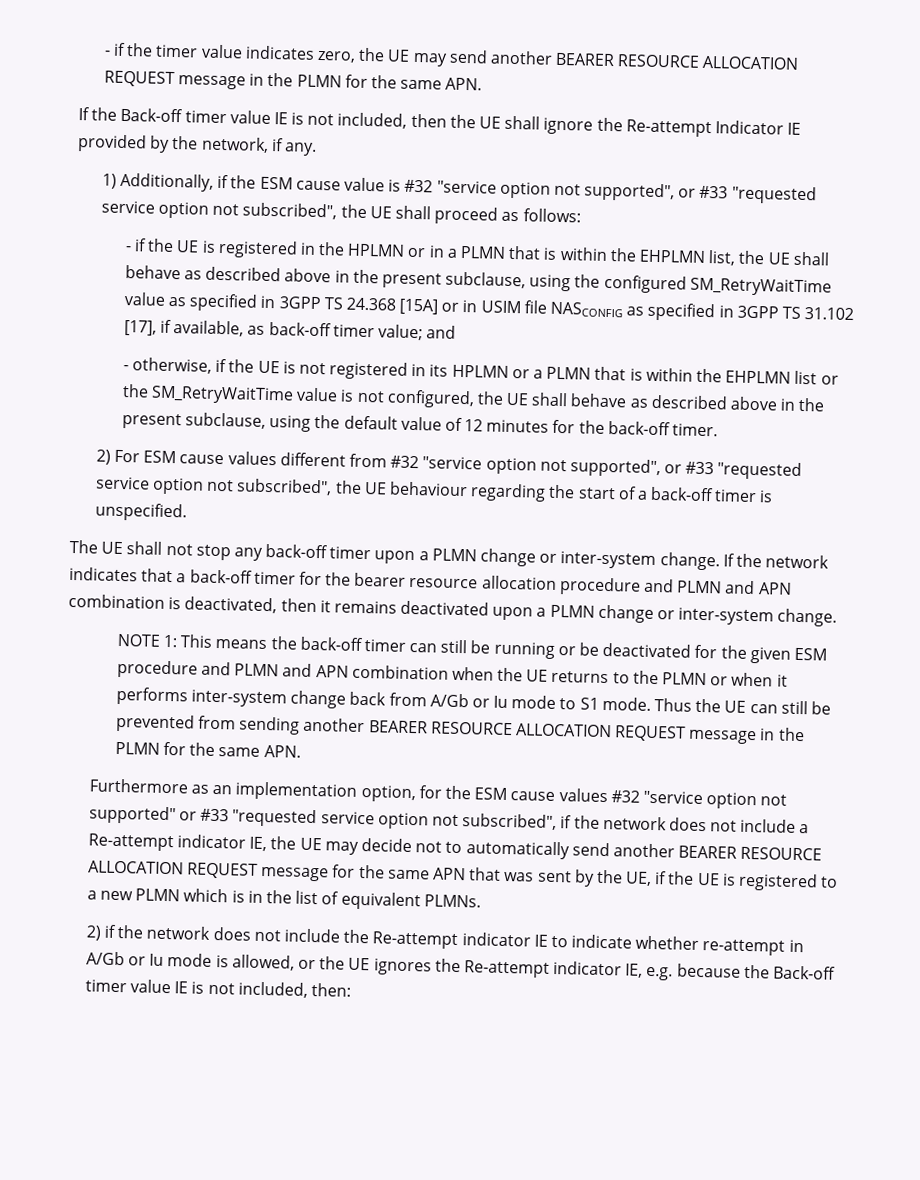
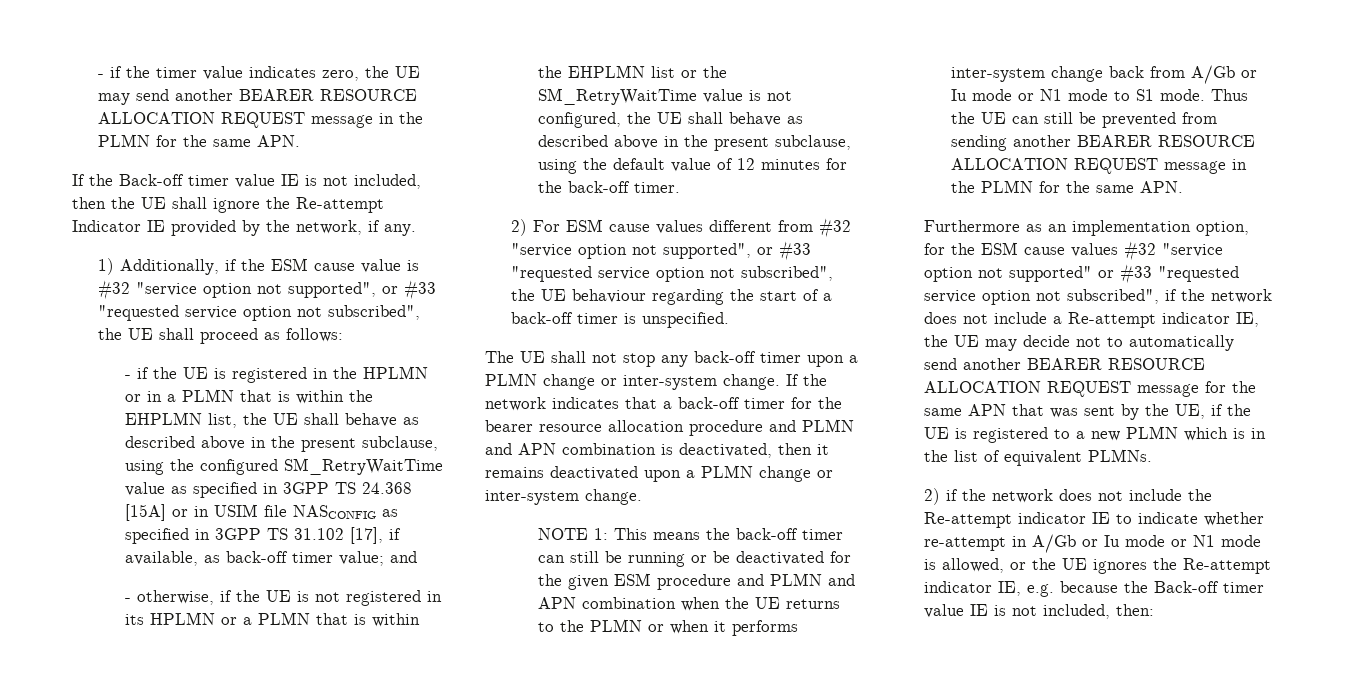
(557, 702) none -> [1017,89,1108,101] or N1 mode
(213, 960) none -> [1171,535,1262,547] or N1 mode

